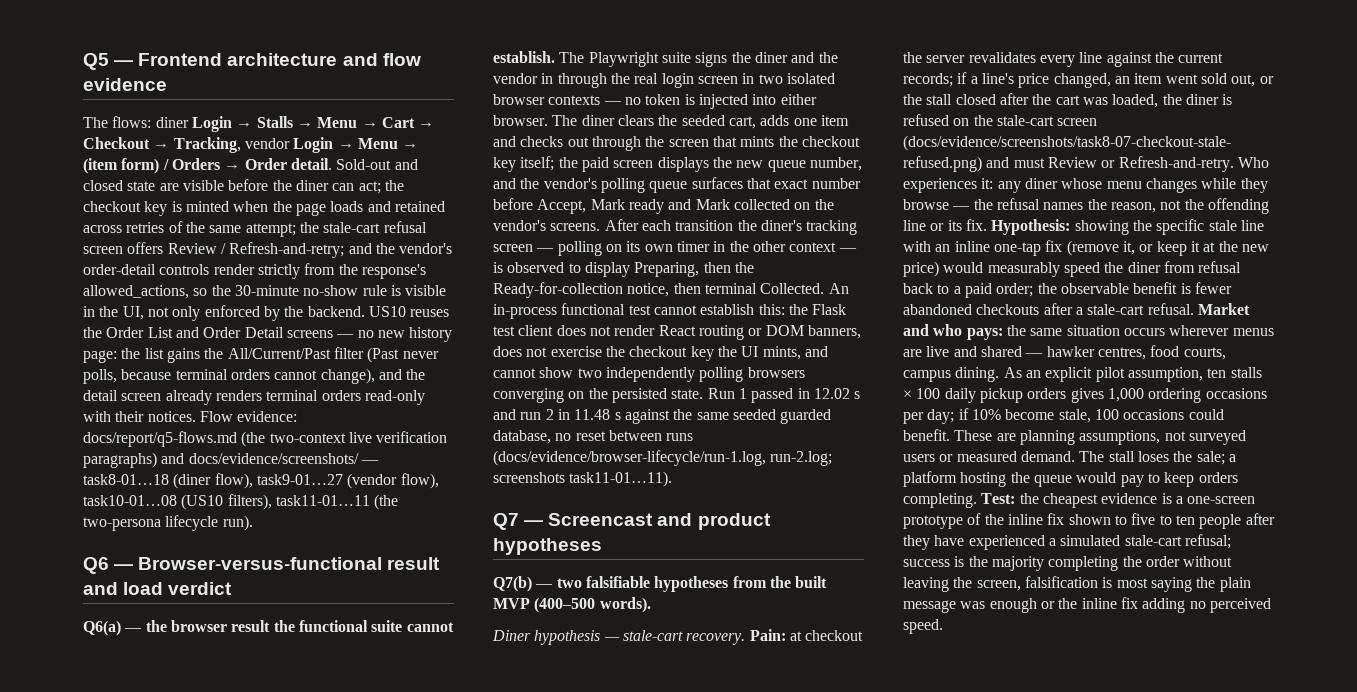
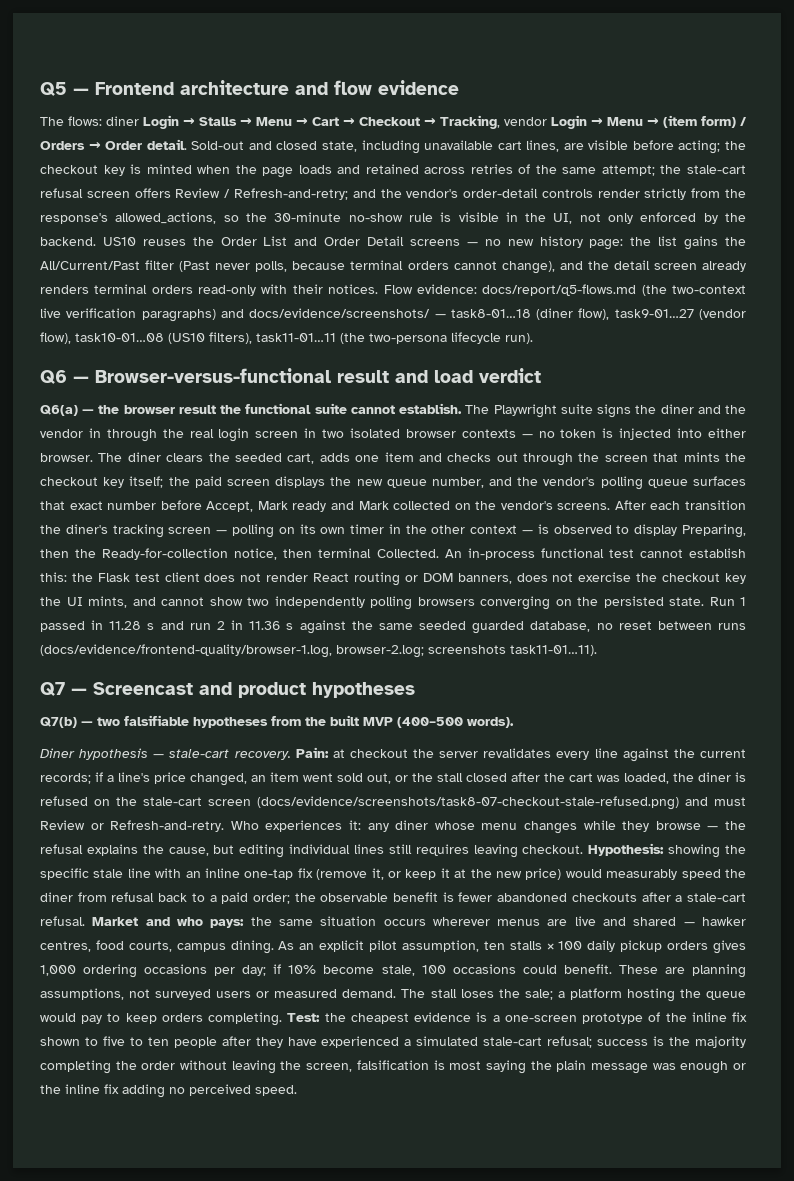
[127,179,381,194] state are visible before the diner can act; -> [321,140,721,154] state, including unavailable cart lines, are visible before acting;
[813,388,850,399] 12.02 -> [109,621,142,630] 11.28
[574,409,611,420] 11.48 -> [249,621,281,630] 11.36
[493,450,833,466] (docs/evidence/browser-lifecycle/run-1.log, run-2.log; -> [40,644,424,658] (docs/evidence/frontend-quality/browser-1.log, browser-2.log;
[1043,198,1269,214] [903,219,987,231] names the reason, not the offending line or its fix. -> [86,844,584,858] explains the cause, but editing individual lines still requires leaving checkout.

